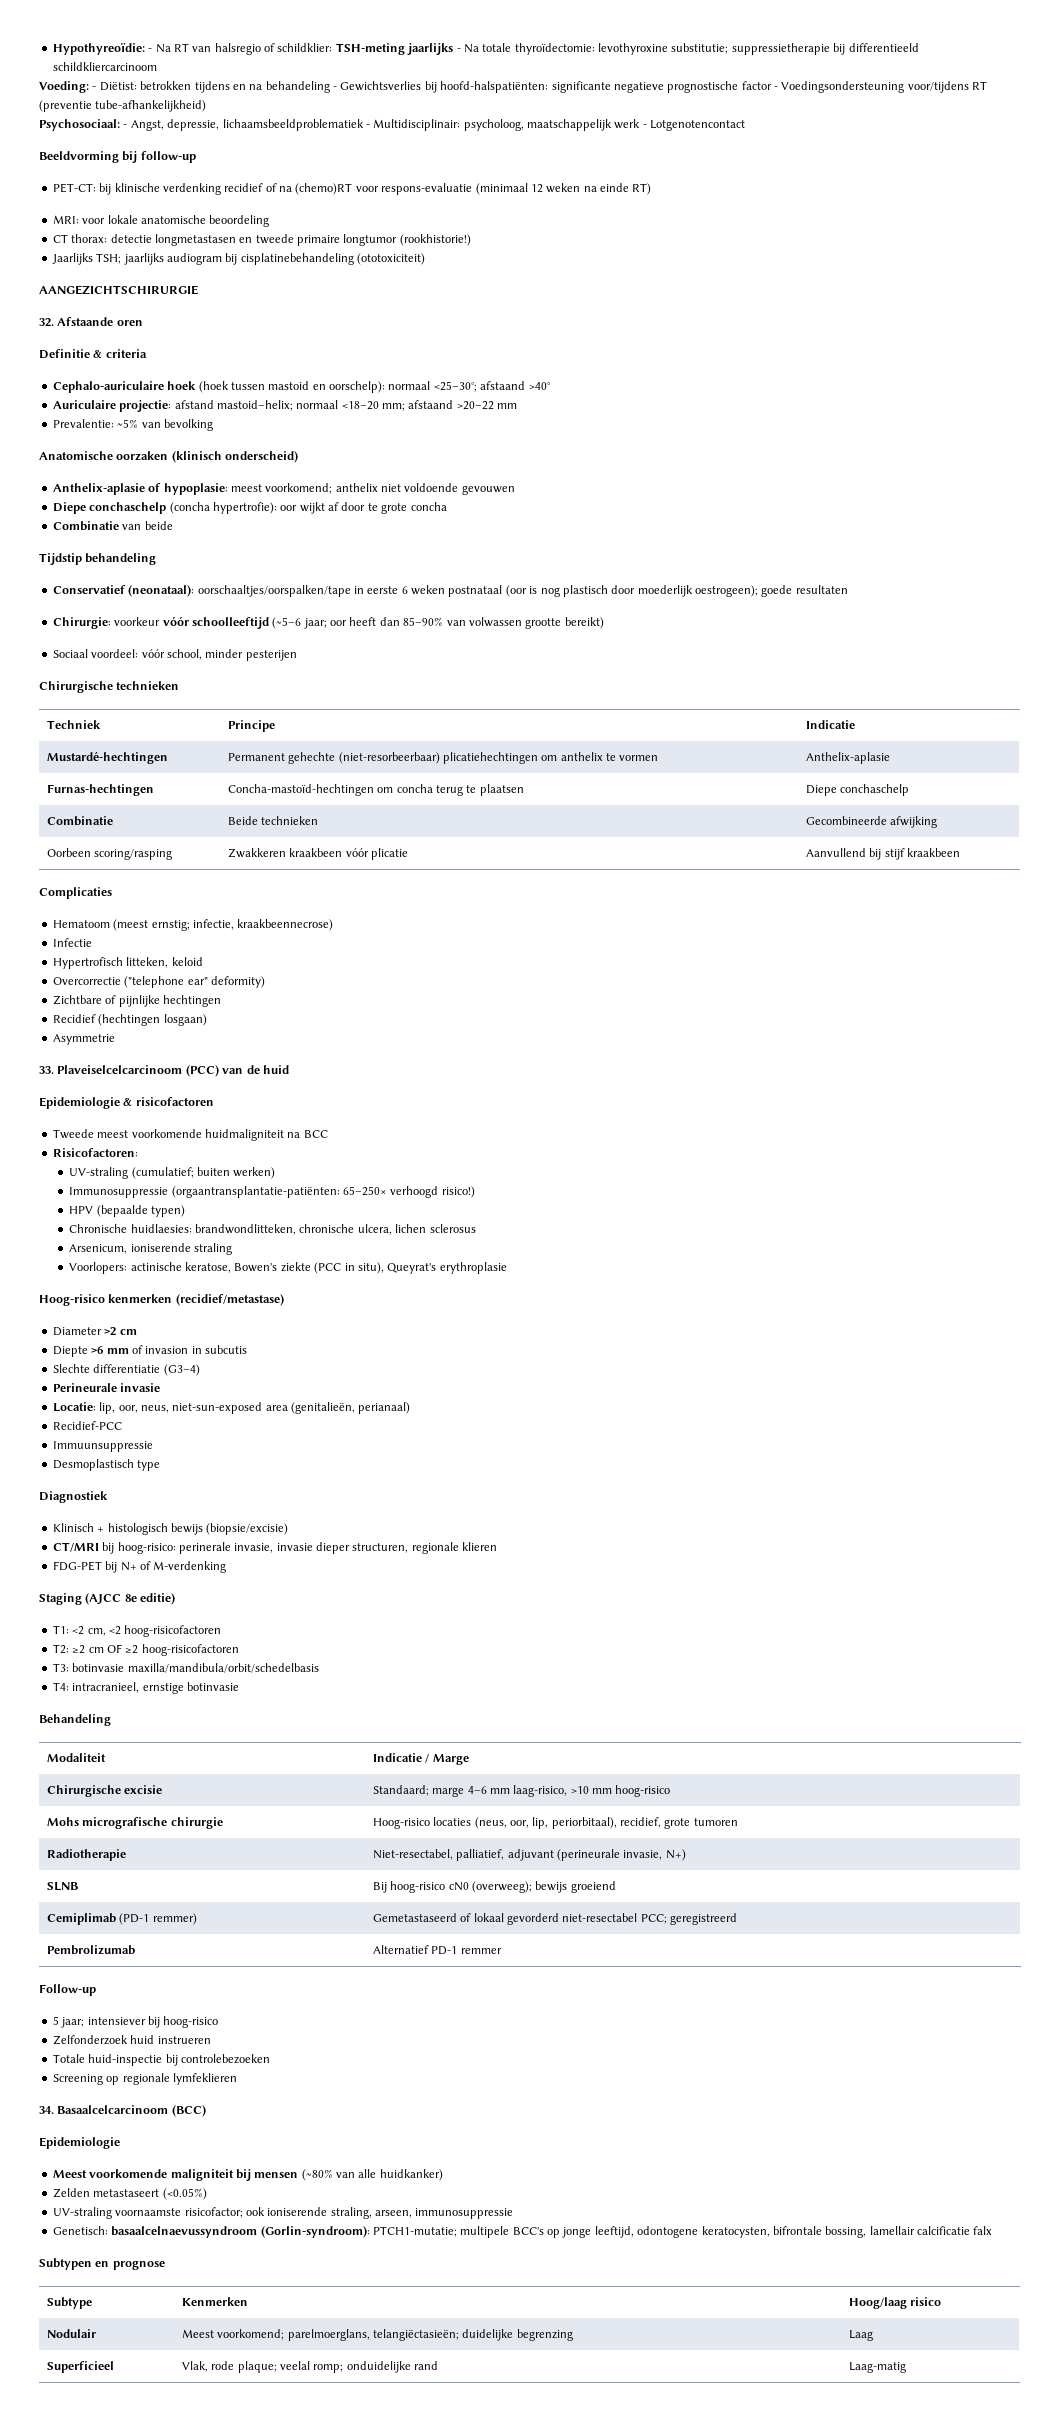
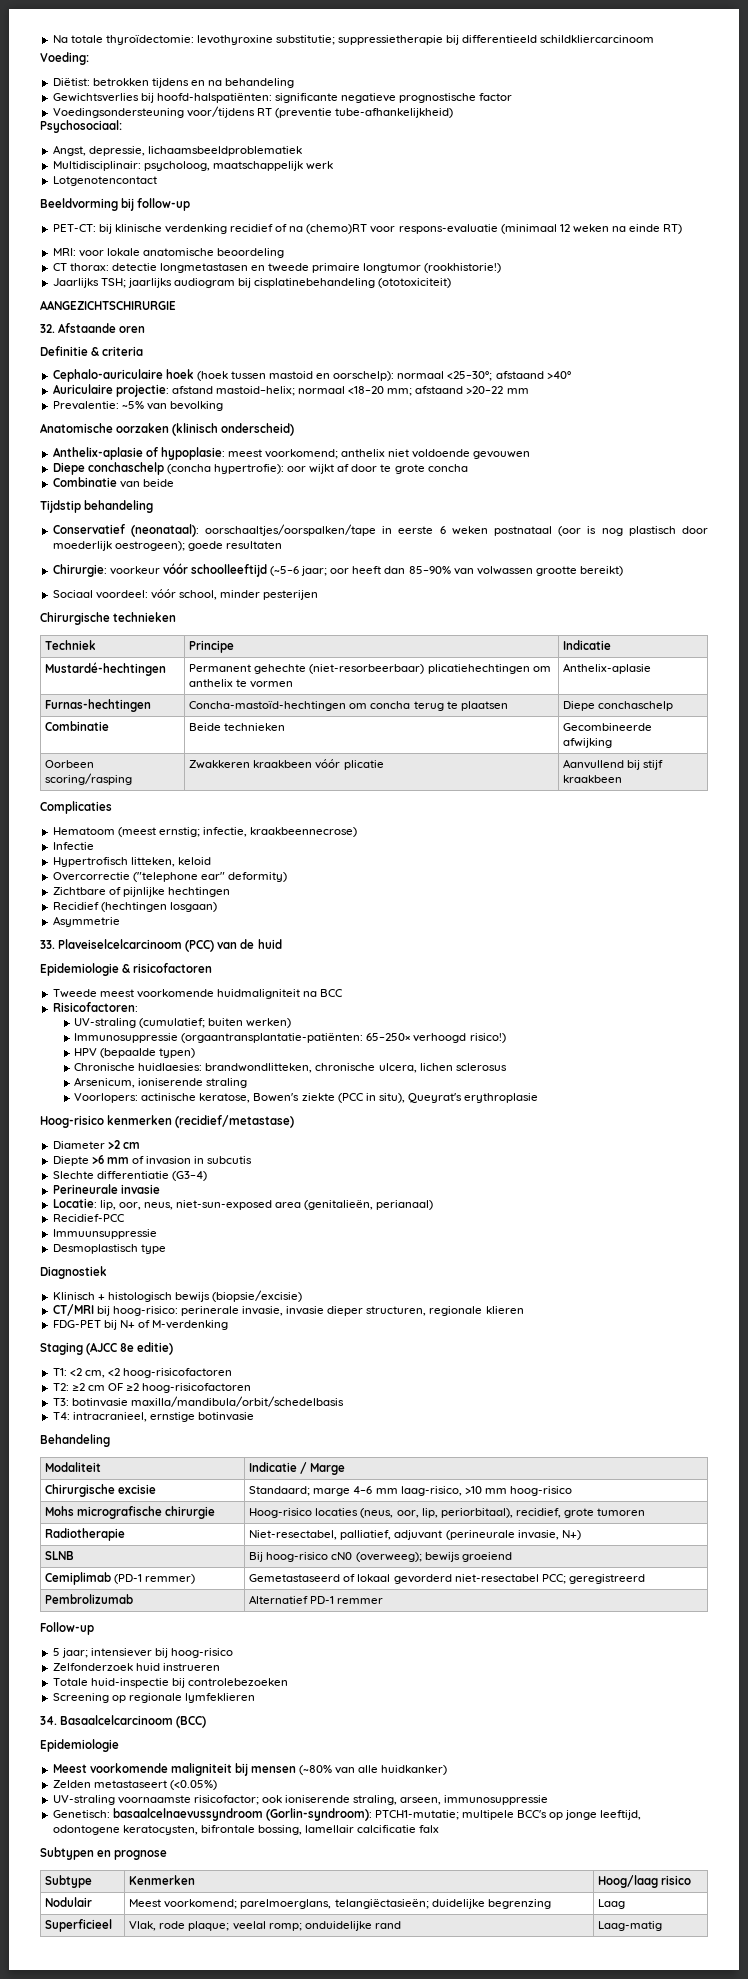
[52,43,461,55] Hypothyreoïdie: - Na RT van halsregio of schildklier: TSH-meting jaarlijks - -> (52, 39) none
[92,86,97,90] - -> (89, 58) //
[333,86,337,90] - -> (295, 83) //
[774,86,778,90] - -> (513, 97) //
[123,124,128,128] - -> (122, 126) //
[365,124,370,128] - -> (302, 151) //
[642,124,647,128] - -> (333, 165) //

